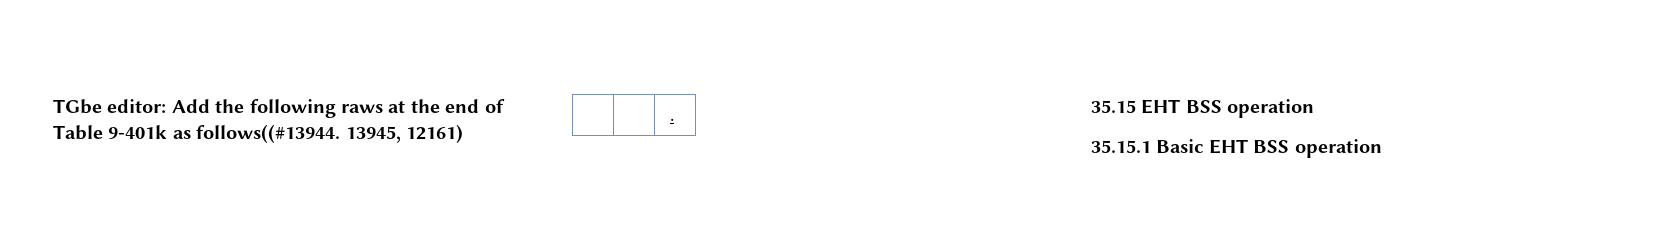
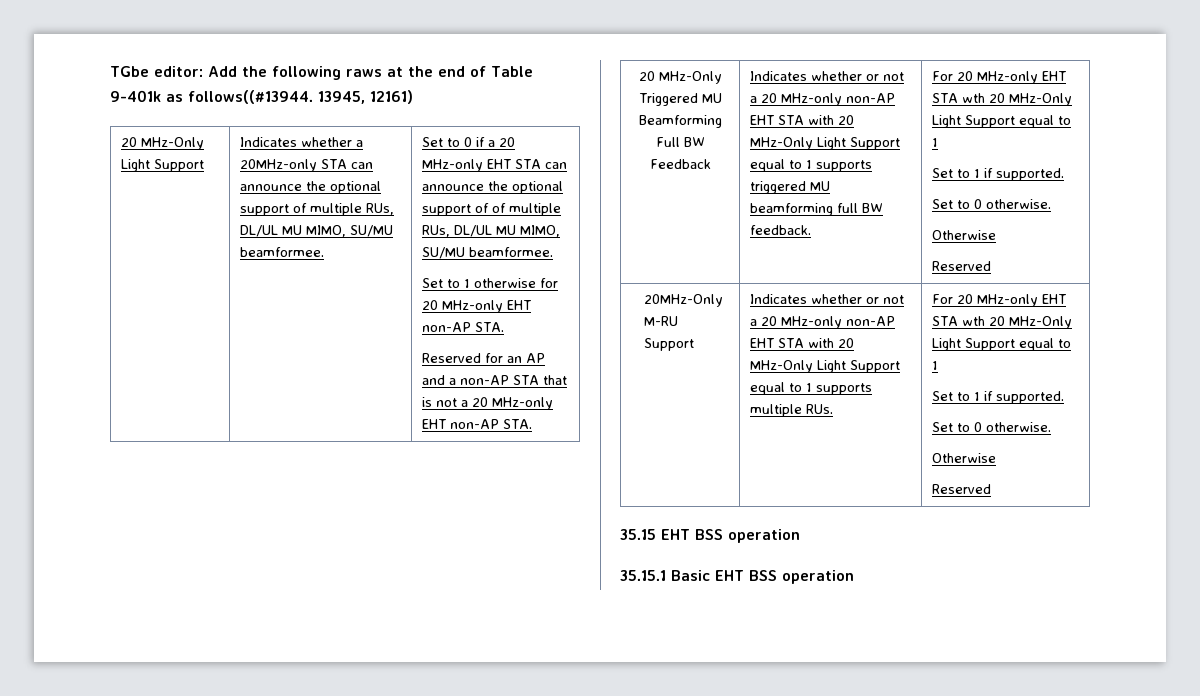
[669,118,674,121] | | . -> [121,137,205,150] [121,159,205,172] [240,137,364,147] [240,159,374,172] [240,181,382,194] [240,203,395,216] [240,225,394,237] [240,247,325,257] [422,137,516,147] [422,159,568,172] [422,181,564,194] [422,203,562,216] [422,225,561,237] [422,247,554,259] [422,278,559,288] [422,300,532,313] [422,322,505,332] [422,353,546,363] [422,375,568,385] [422,397,554,410] [422,419,533,429] [638,71,722,84] [638,93,722,106] [638,115,722,128] [655,137,705,147] [649,159,711,169] [750,71,905,81] [750,93,896,106] [750,115,855,125] [750,137,901,150] [750,159,873,172] [750,181,831,194] [750,203,884,216] [750,225,812,235] [932,71,1067,84] [932,93,1073,106] [932,115,1072,128] [932,138,939,147] [932,168,1065,181] [932,199,1052,209] [932,230,997,240] [932,261,992,271] [644,294,724,307] [644,316,679,326] [644,338,695,351] [750,294,905,304] [750,316,896,329] [750,338,855,348] [750,360,901,373] [750,382,873,395] [750,404,834,417] [932,294,1067,307] [932,316,1073,329] [932,338,1072,351] [932,361,939,370] [932,391,1065,404] [932,422,1052,432] [932,453,997,463] [932,484,992,494] 20 MHz-Only Light Support | Indicates whether a 20MHz-only STA can announce the optional support of multiple RUs, DL/UL MU MIMO, SU/MU beamformee. | Set to 0 if a 20 MHz-only EHT STA can announce the optional support of of multiple RUs, DL/UL MU MIMO, SU/MU beamformee. // Set to 1 otherwise for 20 MHz-only EHT non-AP STA. // Reserved for an AP and a non-AP STA that is not a 20 MHz-only EHT non-AP STA. // 20 MHz-Only Triggered MU Beamforming Full BW Feedback | Indicates whether or not a 20 MHz-only non-AP EHT STA with 20 MHz-Only Light Support equal to 1 supports triggered MU beamforming full BW feedback. | For 20 MHz-only EHT STA wth 20 MHz-Only Light Support equal to 1 // Set to 1 if supported. // Set to 0 otherwise. // Otherwise // Reserved // 20MHz-Only M-RU Support | Indicates whether or not a 20 MHz-only non-AP EHT STA with 20 MHz-Only Light Support equal to 1 supports multiple RUs. | For 20 MHz-only EHT STA wth 20 MHz-Only Light Support equal to 1 // Set to 1 if supported. // Set to 0 otherwise. // Otherwise // Reserved

